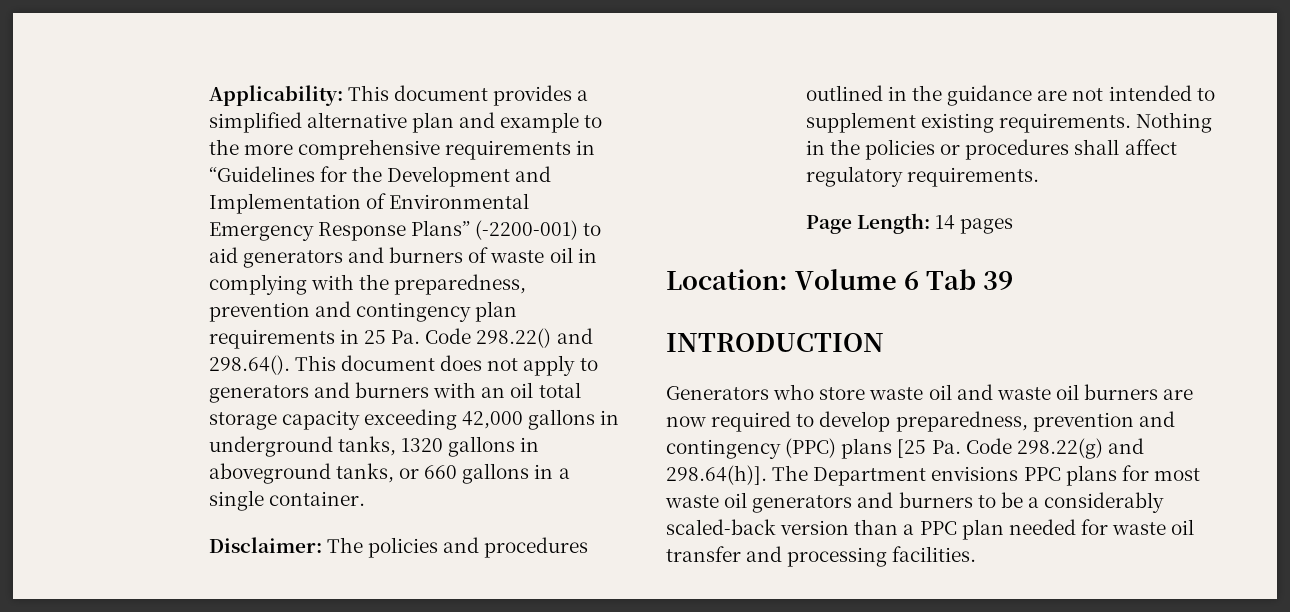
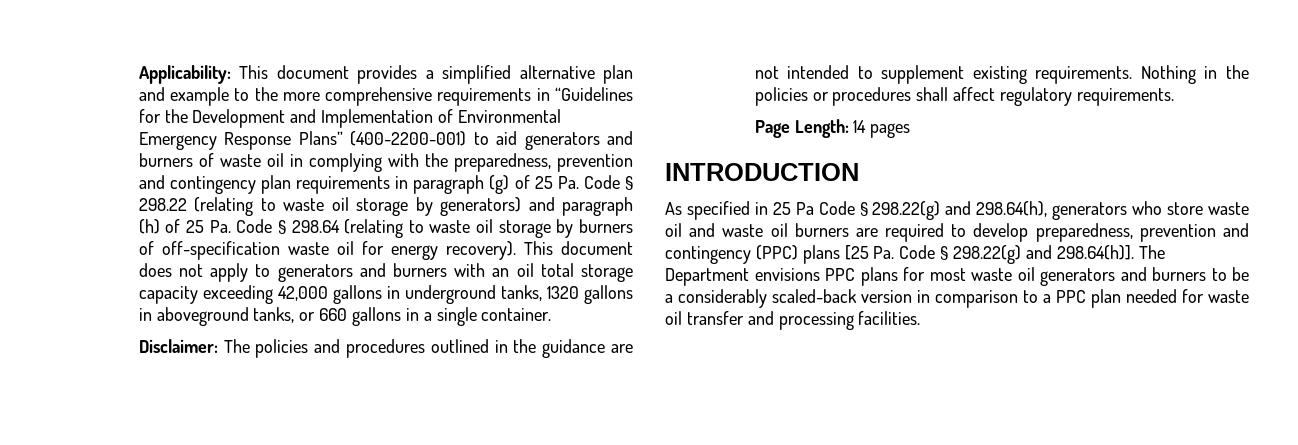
[475,220,579,240] (-2200-001) -> [350,131,467,146] (400-2200-001)
[364,328,593,348] [208,355,290,375] 25 Pa. Code 298.22() and 298.64(). -> [413,175,634,194] [138,197,633,216] [138,219,634,238] [138,241,516,260] paragraph (g) of 25 Pa. Code § 298.22 (relating to waste oil storage by generators) and paragraph (h) of 25 Pa. Code § 298.64 (relating to waste oil storage by burners of off-specification waste oil for energy recovery).
[666,269,1013,290] [666,333,884,352] [666,386,769,400] Location: Volume 6 Tab 39 // INTRODUCTION // Generators -> [665,163,859,181] [665,201,1128,220] INTRODUCTION // As specified in 25 Pa Code § 298.22(g) and 298.64(h), generators
[666,416,706,427] now -> (878, 232) none
(1012, 446) none -> [940,246,949,260] §
[854,519,899,535] than -> [917,290,1038,308] in comparison to

